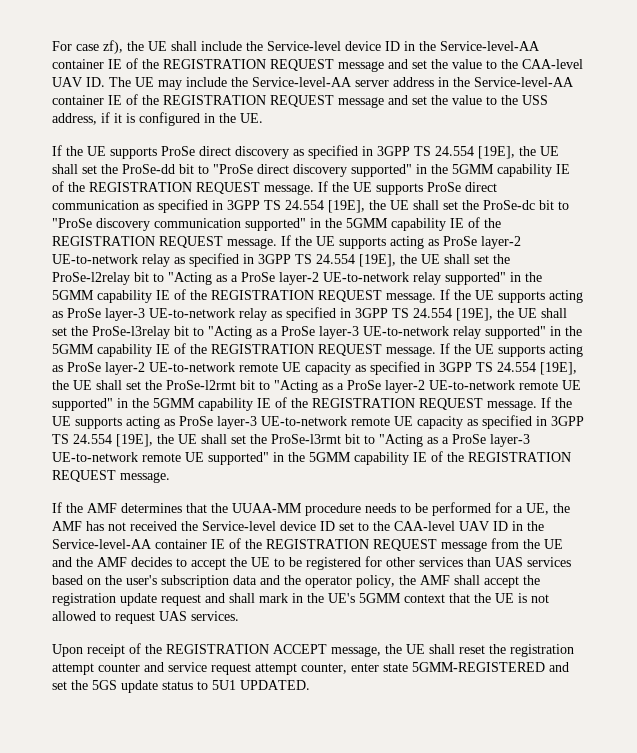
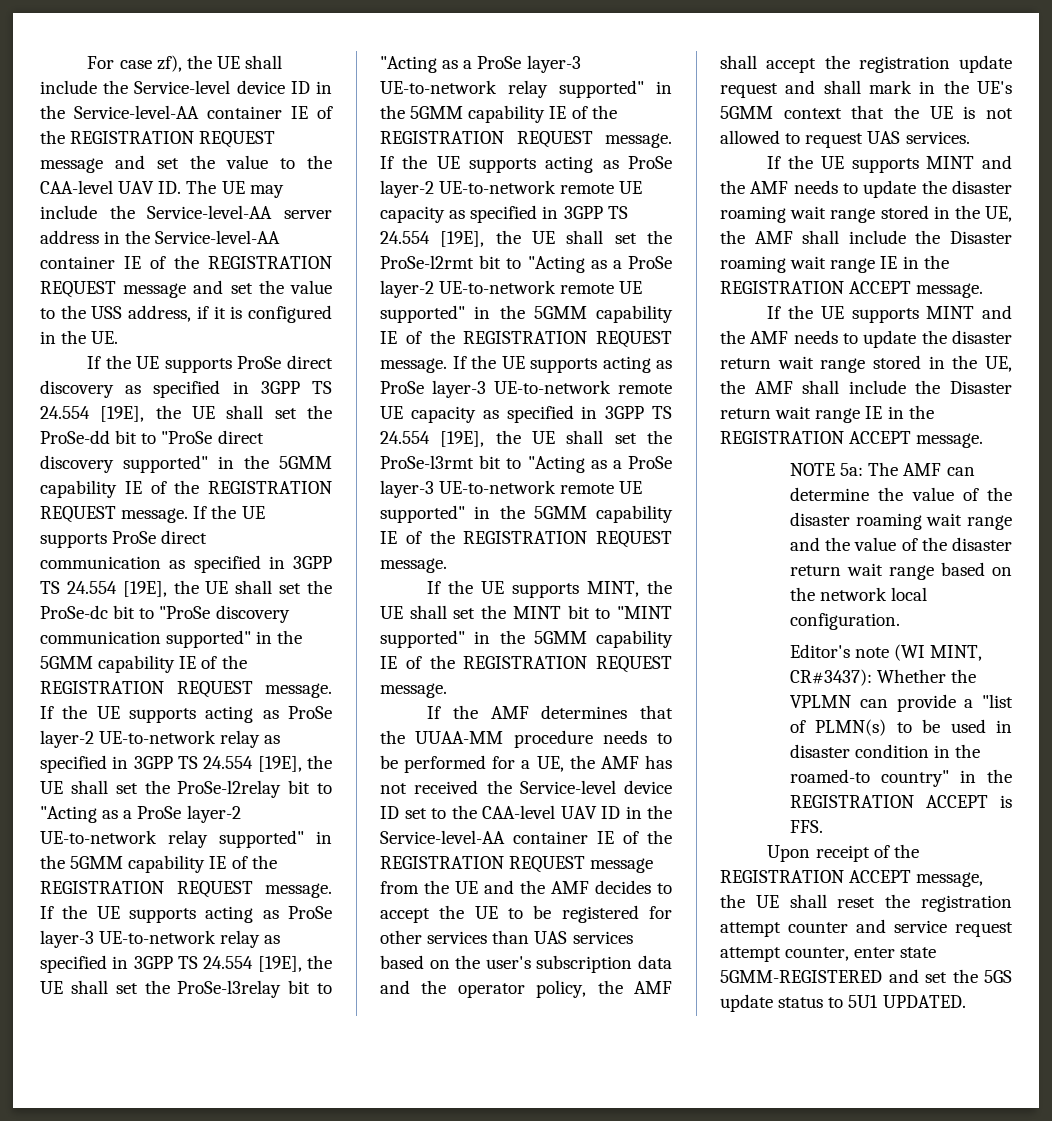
(170, 477) none -> [427,580,672,598] [380,605,672,619] [380,630,673,648] [380,655,672,673] [380,683,447,698] // If the UE supports MINT, the UE shall set the MINT bit to "MINT supported" in the 5GMM capability IE of the REGISTRATION REQUEST message.
(239, 616) none -> [767,155,1012,173] [720,180,1012,198] [720,205,1012,223] [720,230,1012,244] [720,255,949,273] [720,281,984,298] [767,305,1012,323] [720,330,1012,348] [720,355,1012,373] [720,380,1012,394] [720,405,934,423] [720,431,984,448] [789,462,975,476] [789,487,1012,501] [789,512,1012,530] [789,537,1012,551] [789,562,1012,580] [789,587,928,601] [789,613,900,630] [789,644,983,661] [789,669,977,686] [789,694,1013,712] [789,719,1012,736] [789,744,981,758] [789,769,1012,787] [789,795,1012,808] [789,820,823,833] // If the UE supports MINT and the AMF needs to update the disaster roaming wait range stored in the UE, the AMF shall include the Disaster roaming wait range IE in the REGISTRATION ACCEPT message. // If the UE supports MINT and the AMF needs to update the disaster return wait range stored in the UE, the AMF shall include the Disaster return wait range IE in the REGISTRATION ACCEPT message. // NOTE 5a: The AMF can determine the value of the disaster roaming wait range and the value of the disaster return wait range based on the network local configuration. // Editor's note (WI MINT, CR#3437): Whether the VPLMN can provide a "list of PLMN(s) to be used in disaster condition in the roamed-to country" in the REGISTRATION ACCEPT is FFS.

